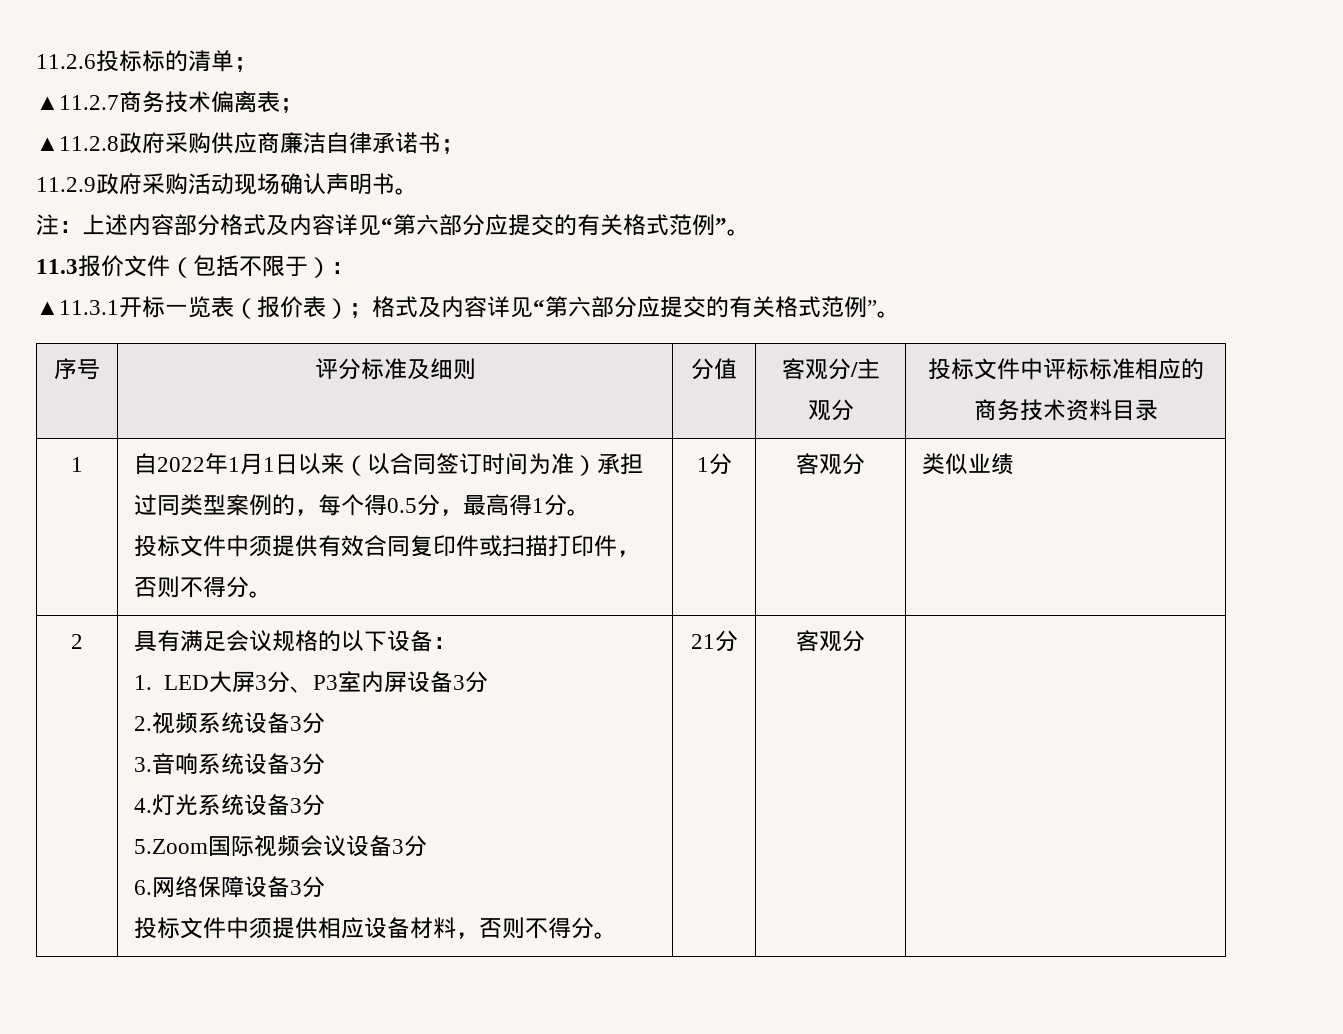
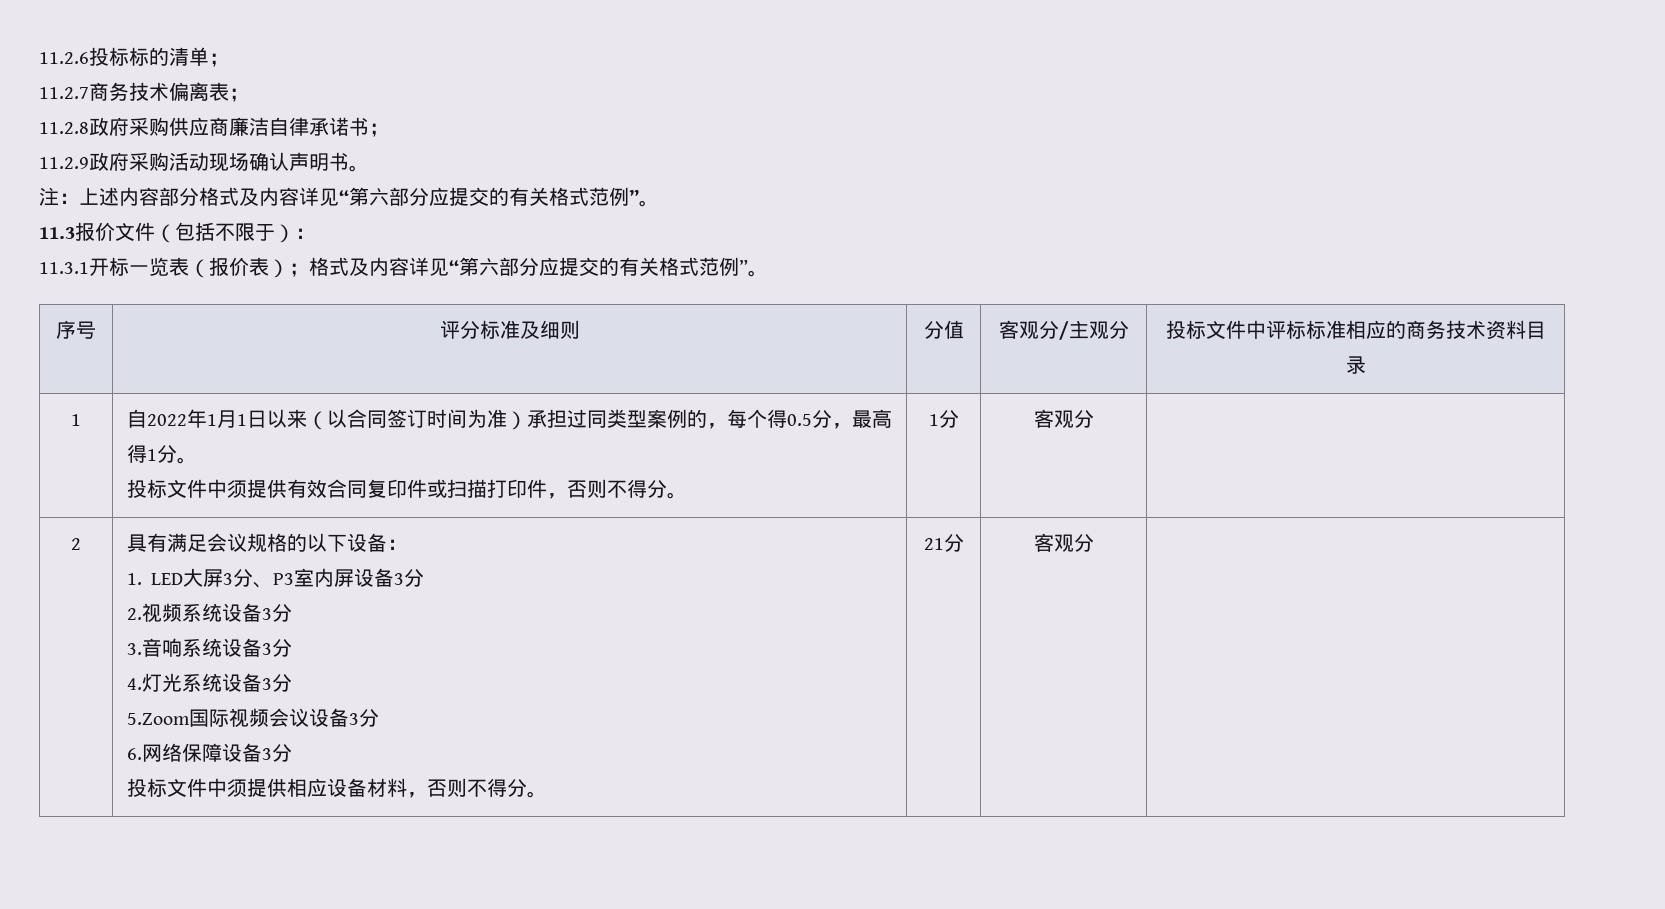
[36,95,119,110] ▲11.2.7 -> [39,87,89,99] 11.2.7
[36,136,119,151] ▲11.2.8 -> [39,122,89,134] 11.2.8
[36,300,119,315] ▲11.3.1 -> [39,262,89,274] 11.3.1
[922,453,1015,475] 类似业绩 -> (1094, 418) none

